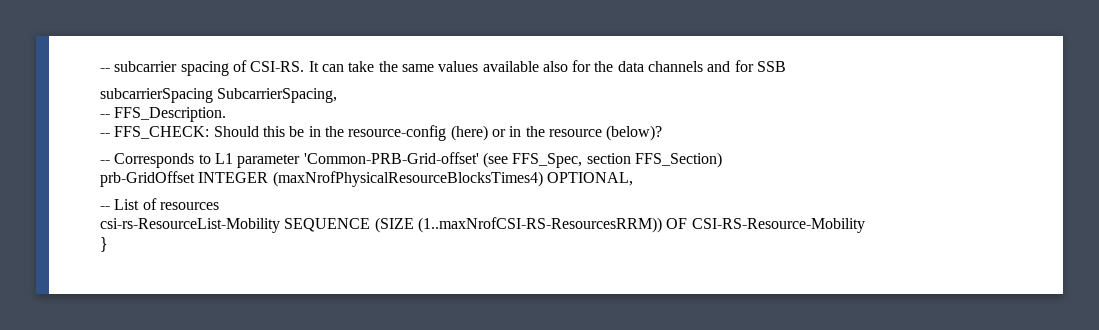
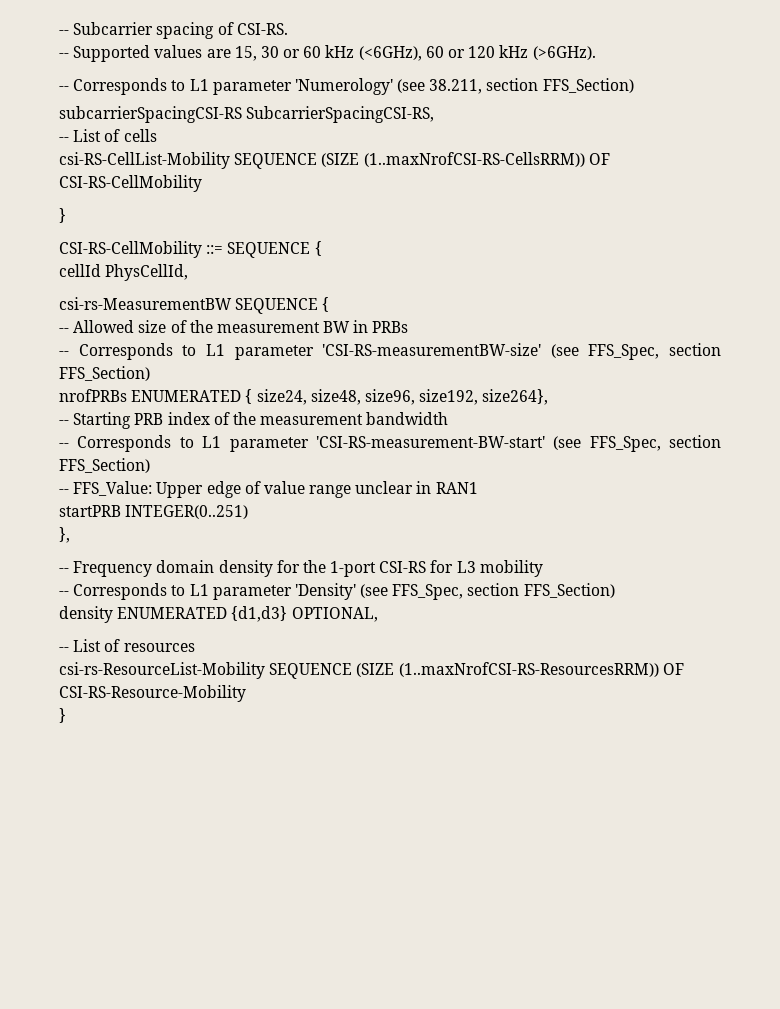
[100,61,178,72] -- subcarrier -> [59,22,154,35] -- Subcarrier
[308,60,787,72] [100,88,338,103] [100,107,227,122] [100,125,663,141] [100,152,722,168] [100,171,543,187] It can take the same values available also for the data channels and for SSB // subcarrierSpacing SubcarrierSpacing, // -- FFS_Description. // -- FFS_CHECK: Should this be in the resource-config (here) or in the resource (below)? // -- Corresponds to L1 parameter 'Common-PRB-Grid-offset' (see FFS_Spec, section FFS_Section) // prb-GridOffset INTEGER (maxNrofPhysicalResourceBlocksTimes4) -> [59,45,596,62] [59,78,634,95] [59,106,435,123] [59,129,157,142] [59,152,610,169] [59,175,202,192] [59,208,66,223] [59,241,322,258] [59,264,189,281] [59,297,330,314] [59,320,409,333] [59,343,721,360] [59,366,150,381] [59,389,549,405] [59,412,449,429] [59,435,721,452] [59,458,150,473] [59,481,478,498] [59,505,249,519] [59,527,70,543] [59,560,543,577] [59,583,615,600] [59,606,288,623] // -- Supported values are 15, 30 or 60 kHz (<6GHz), 60 or 120 kHz (>6GHz). // -- Corresponds to L1 parameter 'Numerology' (see 38.211, section FFS_Section) // subcarrierSpacingCSI-RS SubcarrierSpacingCSI-RS, // -- List of cells // csi-RS-CellList-Mobility SEQUENCE (SIZE (1..maxNrofCSI-RS-CellsRRM)) OF CSI-RS-CellMobility // } // CSI-RS-CellMobility ::= SEQUENCE { // cellId PhysCellId, // csi-rs-MeasurementBW SEQUENCE { // -- Allowed size of the measurement BW in PRBs // -- Corresponds to L1 parameter 'CSI-RS-measurementBW-size' (see FFS_Spec, section FFS_Section) // nrofPRBs ENUMERATED { size24, size48, size96, size192, size264}, // -- Starting PRB index of the measurement bandwidth // -- Corresponds to L1 parameter 'CSI-RS-measurement-BW-start' (see FFS_Spec, section FFS_Section) // -- FFS_Value: Upper edge of value range unclear in RAN1 // startPRB INTEGER(0..251) // }, // -- Frequency domain density for the 1-port CSI-RS for L3 mobility // -- Corresponds to L1 parameter 'Density' (see FFS_Spec, section FFS_Section) // density ENUMERATED {d1,d3}

